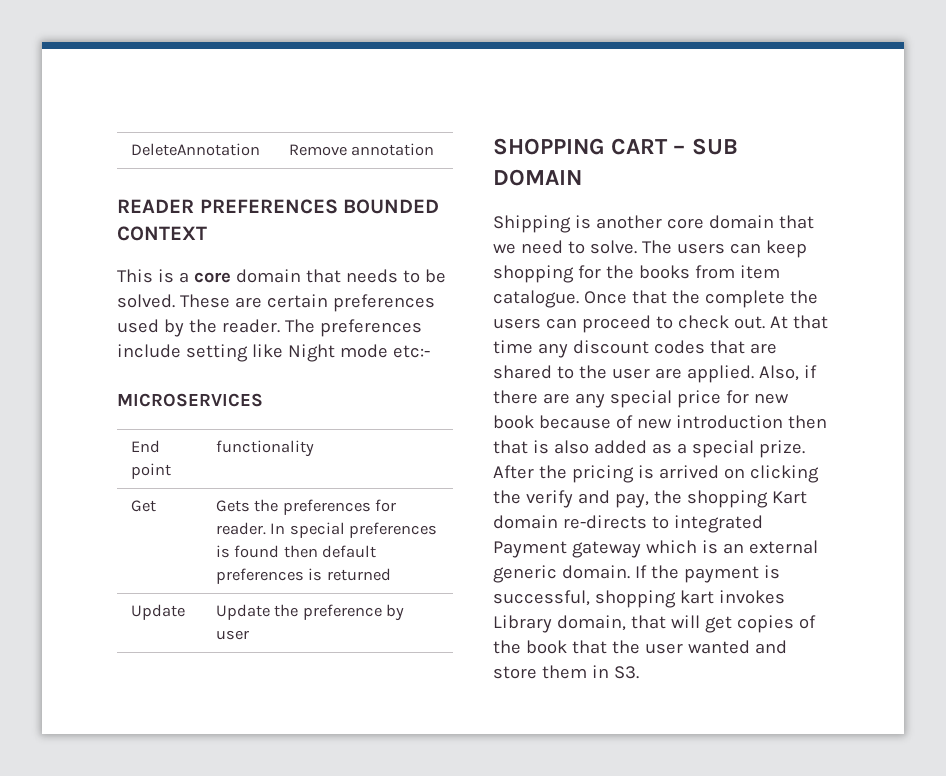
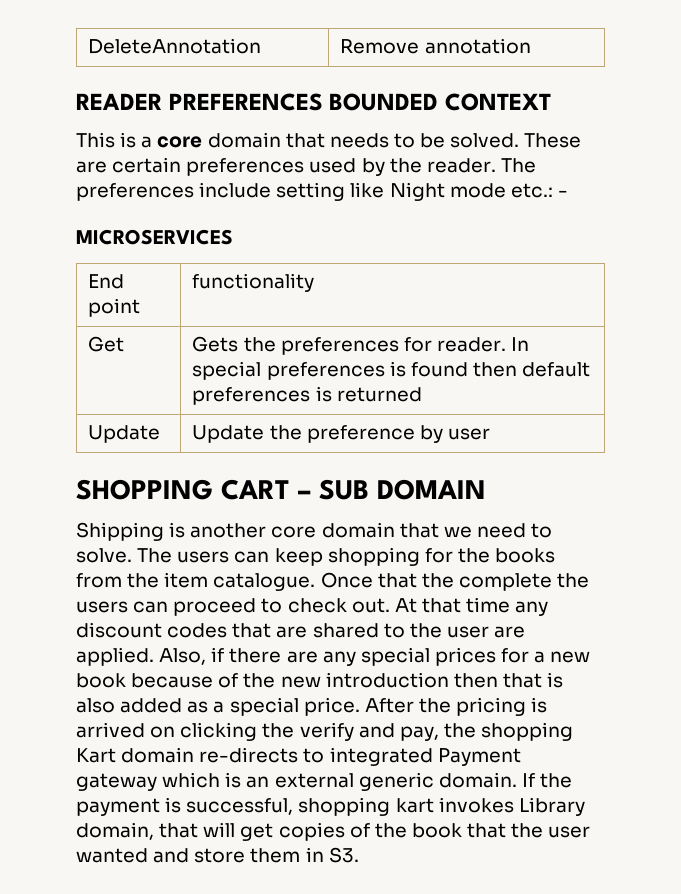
[392,345,430,358] etc:- -> [510,183,568,198] etc.: -
(735, 272) none -> [127,573,160,588] the
[676,390,749,408] price for -> [434,647,546,666] prices for a
(633, 422) none -> [243,673,276,688] the
[758,440,805,458] prize. -> [303,697,360,716] price.

